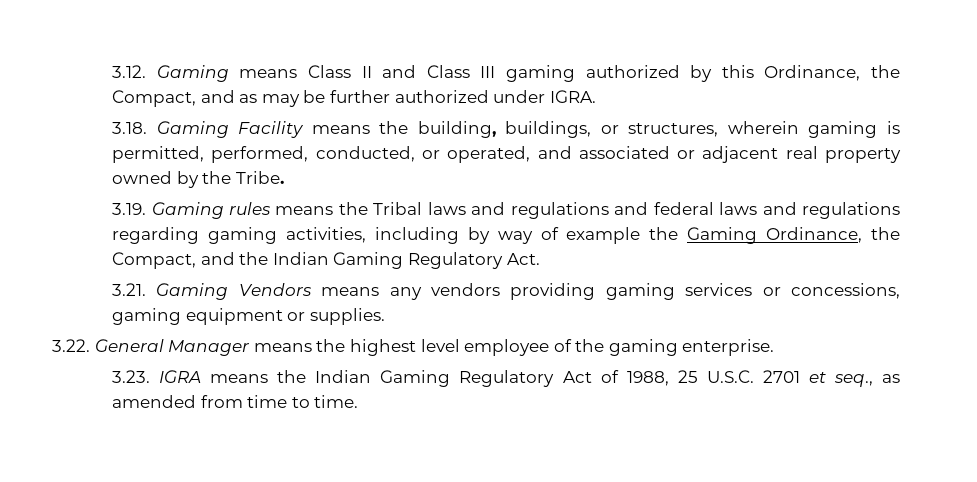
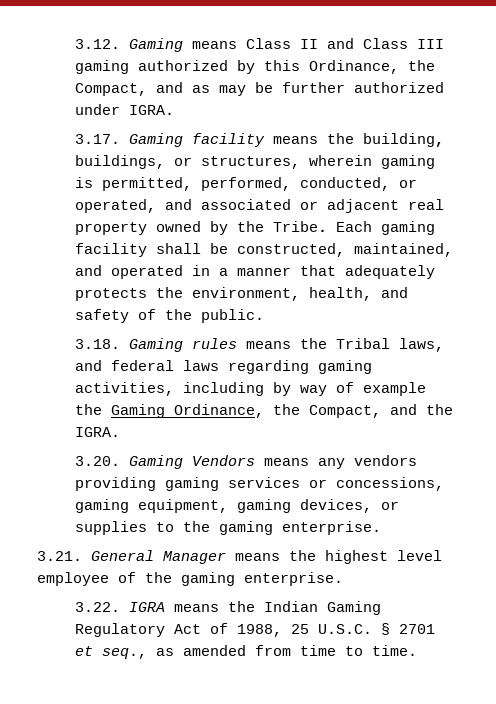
[112,121,305,138] 3.18. Gaming Facility -> [74,133,265,147] 3.17. Gaming facility
[112,203,147,215] // 3.19. -> [335,221,435,235] [74,243,453,257] [74,265,435,279] [74,287,408,301] [74,309,264,323] [74,339,120,349] Each gaming facility shall be constructed, maintained, and operated in a manner that adequately protects the environment, health, and safety of the public. // 3.18.
[427,202,609,219] laws and regulations -> [398,338,444,352] laws,
[762,202,900,219] and regulations -> (219, 365) none
[272,252,540,269] [112,283,147,296] Indian Gaming Regulatory Act. // 3.21. -> [74,427,120,437] [74,456,120,466] IGRA. // 3.20.
[185,308,385,325] [52,339,90,352] equipment or supplies. // 3.22. -> [137,499,399,513] [74,521,381,535] [37,551,82,561] equipment, gaming devices, or supplies to the gaming enterprise. // 3.21.
[112,370,151,383] 3.23. -> [74,602,120,612] 3.22.
(754, 376) none -> [380,623,390,635] §

